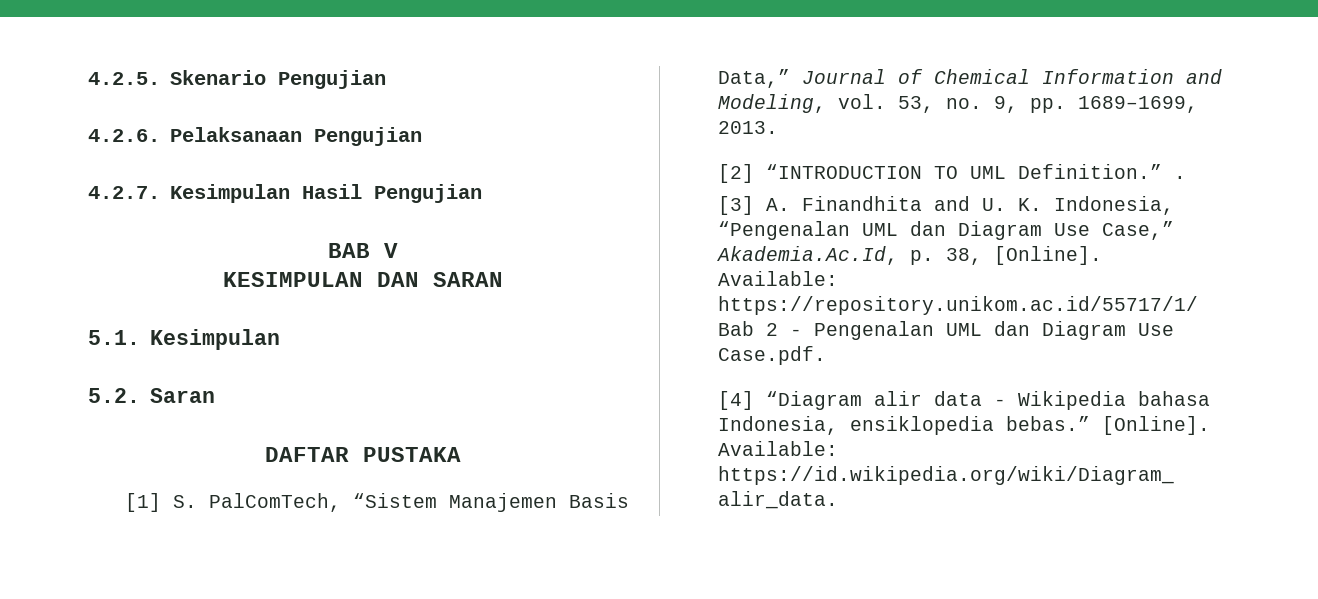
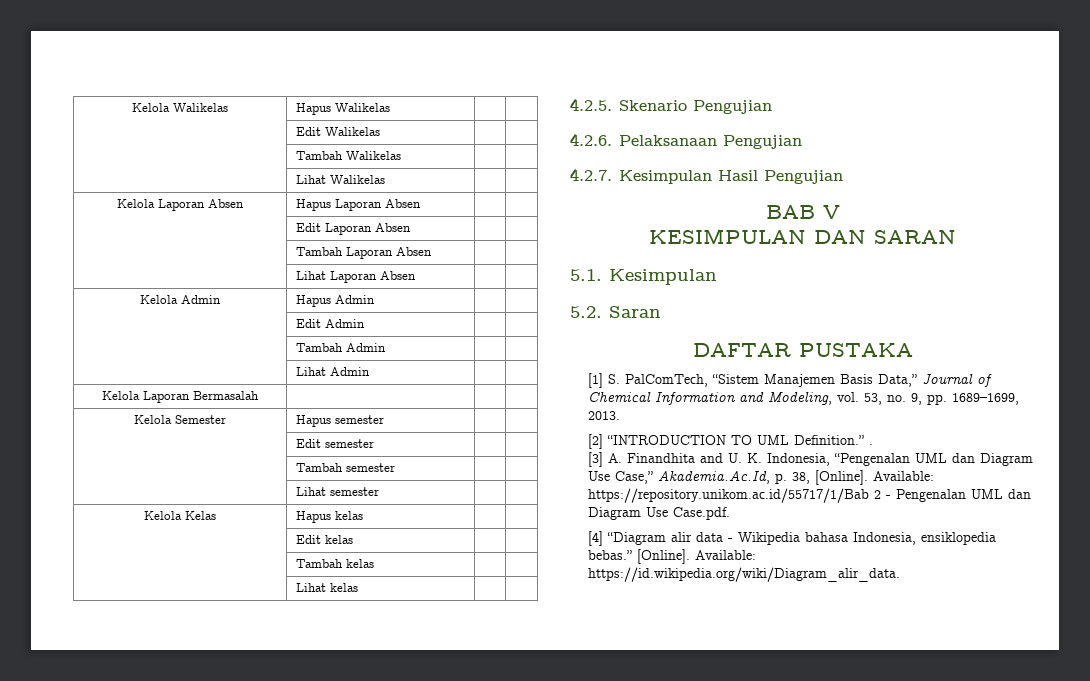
(88, 78) none -> [132,103,228,112] [295,103,390,115] [295,127,380,136] [295,151,401,160] [295,175,385,184] [117,199,244,211] [295,199,421,211] [295,223,411,235] [295,247,432,259] [295,271,416,283] [140,295,221,304] [295,295,375,307] [295,319,365,328] [295,343,386,352] [295,367,370,376] [102,391,259,403] [134,415,226,424] [295,415,384,427] [295,439,374,448] [295,463,395,472] [295,487,379,496] [144,511,216,520] [295,511,363,523] [295,535,353,544] [295,559,374,568] [295,583,358,592] Kelola Walikelas | Hapus Walikelas | | // | Edit Walikelas | | // | Tambah Walikelas | | // | Lihat Walikelas | | // Kelola Laporan Absen | Hapus Laporan Absen | | // | Edit Laporan Absen | | // | Tambah Laporan Absen | | // | Lihat Laporan Absen | | // Kelola Admin | Hapus Admin | | // | Edit Admin | | // | Tambah Admin | | // | Lihat Admin | | // Kelola Laporan Bermasalah | | | // Kelola Semester | Hapus semester | | // | Edit semester | | // | Tambah semester | | // | Lihat semester | | // Kelola Kelas | Hapus kelas | | // | Edit kelas | | // | Tambah kelas | | // | Lihat kelas | | //

